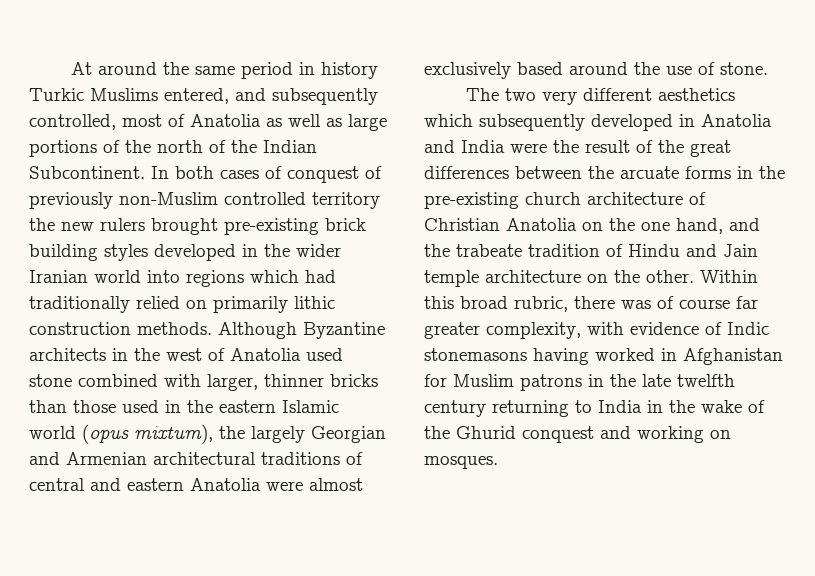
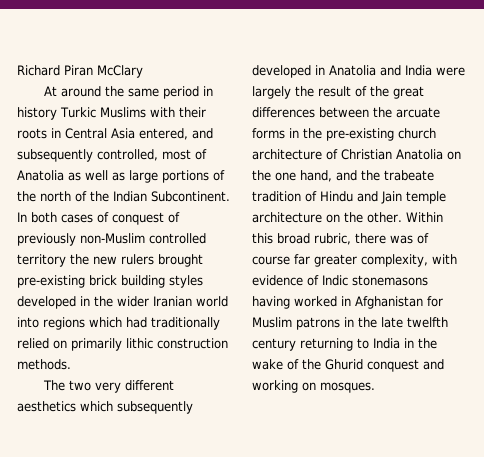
(71, 68) none -> [17,65,143,78] Richard Piran McClary //
(158, 94) none -> [149,107,206,118] [17,128,135,139] with their roots in Central Asia
[218,322,385,339] [29,348,343,361] [29,374,378,391] [29,400,339,413] [29,424,386,444] [29,452,363,465] [29,478,363,491] [424,62,768,79] Although Byzantine architects in the west of Anatolia used stone combined with larger, thinner bricks than those used in the eastern Islamic world (opus mixtum), the largely Georgian and Armenian architectural traditions of central and eastern Anatolia were almost exclusively based around the use of stone. -> (71, 364) none
(547, 148) none -> [252,86,291,99] largely

